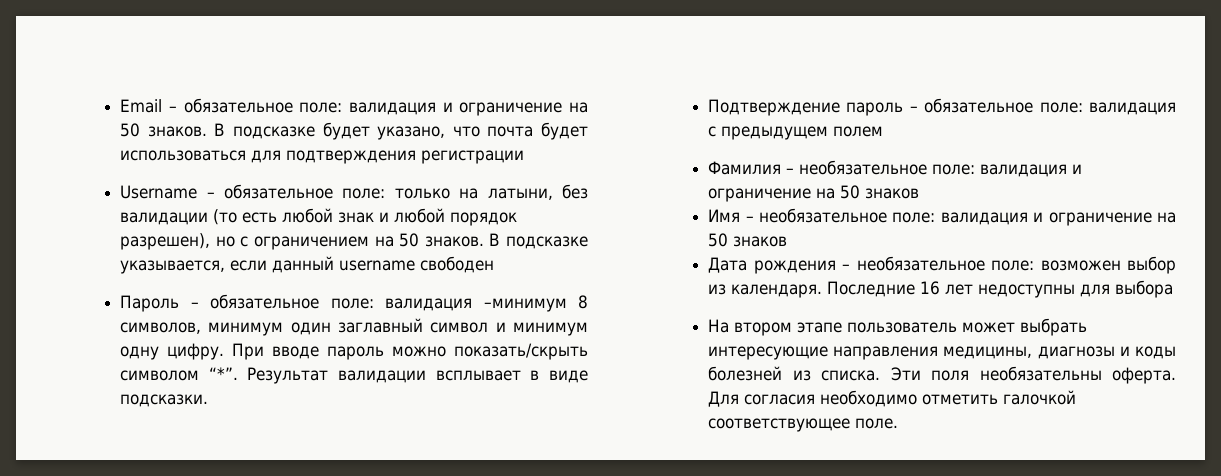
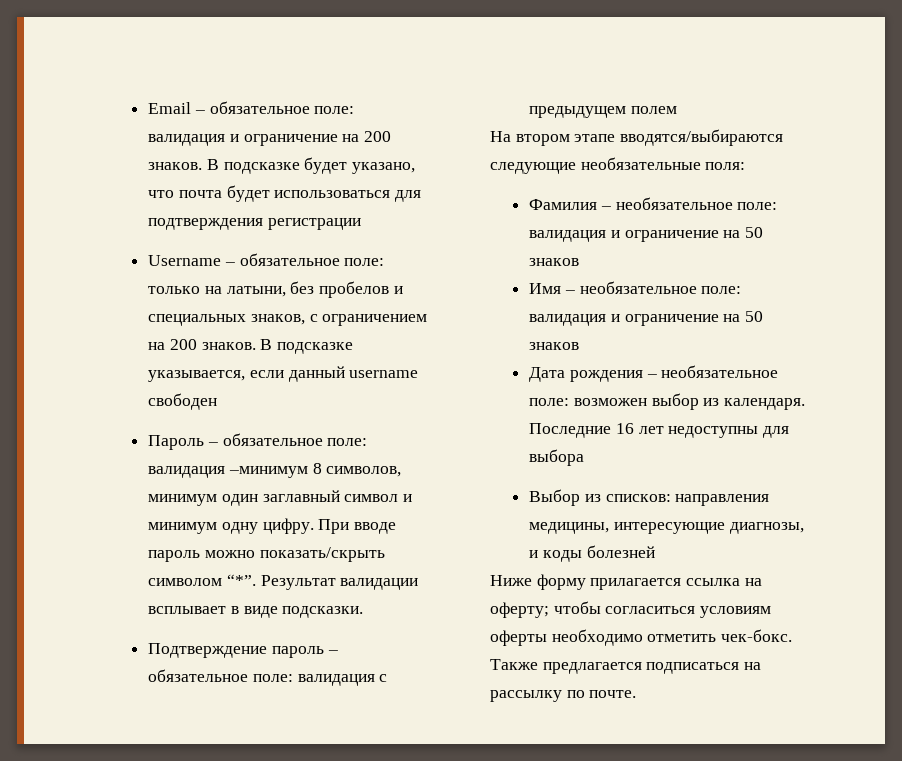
[120,123,141,137] 50 -> [363,131,391,142] 200
[120,208,518,226] [120,233,235,250] валидации (то есть любой знак и любой порядок разрешен), но -> [318,281,403,298] [148,314,305,326] пробелов и специальных знаков,
[399,233,420,247] 50 -> [169,339,197,350] 200
(884, 131) none -> [489,129,784,146] [489,157,746,174] // На втором этапе вводятся/выбираются следующие необязательные поля:
[708,318,1088,336] [708,346,1176,360] [708,366,1176,384] [708,390,1077,407] [708,418,899,432] На втором этапе пользователь может выбрать интересующие направления медицины, диагнозы и коды болезней из списка. Эти поля необязательны оферта. Для согласия необходимо отметить галочкой соответствующее поле. -> [529,489,770,506] [529,522,804,534] [529,545,655,562] [489,574,762,590] [489,601,772,618] [489,629,793,646] [489,659,762,674] [489,690,637,702] Выбор из списков: направления медицины, интересующие диагнозы, и коды болезней // Ниже форму прилагается ссылка на оферту; чтобы согласиться условиям оферты необходимо отметить чек-бокс. Также предлагается подписаться на рассылку по почте.

